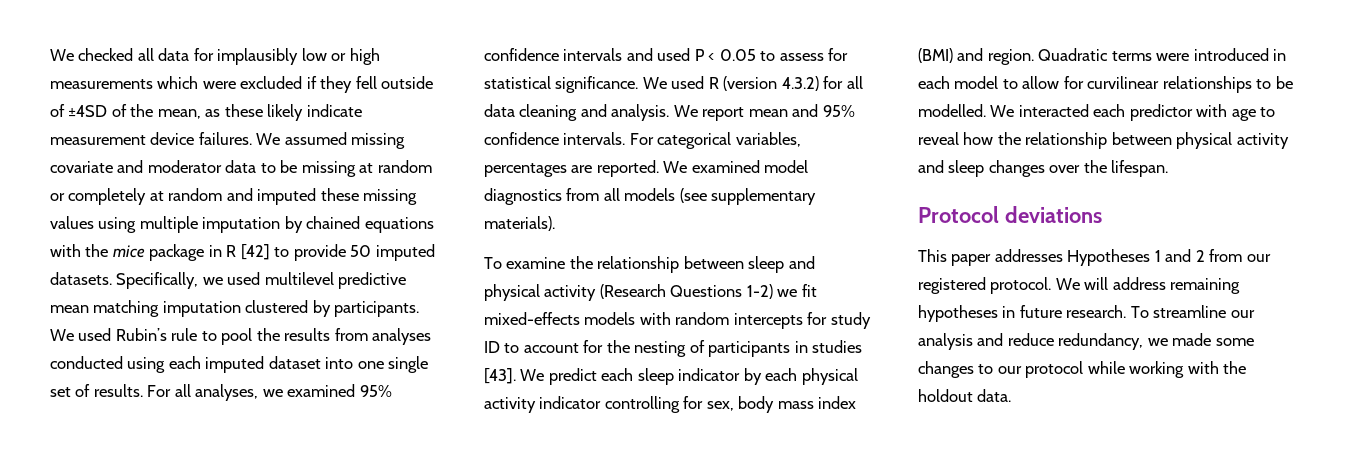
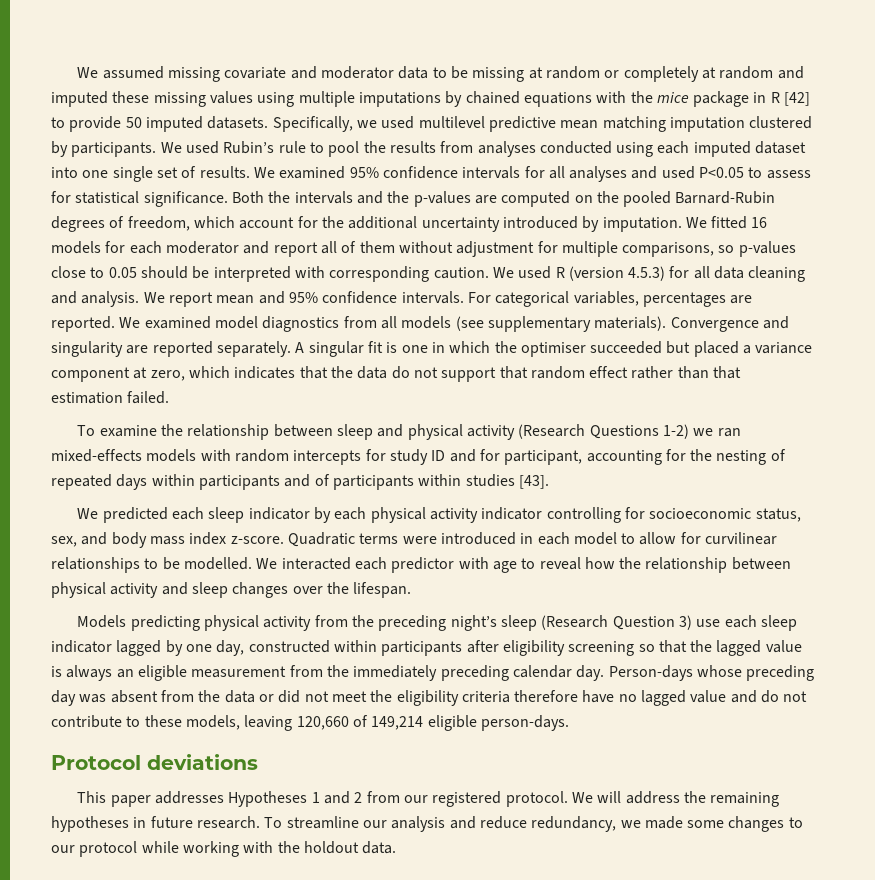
[50,48,380,65] [50,76,434,93] [50,104,362,121] [50,132,281,145] We checked all data for implausibly low or high measurements which were excluded if they fell outside of ±4SD of the mean, as these likely indicate measurement device failures. We -> [77,67,99,78] We
[202,217,281,233] imputation -> [358,92,441,107] imputations
[147,384,392,401] [484,48,756,61] For all analyses, we examined 95% confidence intervals and used P < 0.05 -> [253,166,745,182] We examined 95% confidence intervals for all analyses and used P<0.05
(639, 84) none -> [231,191,776,207] [51,216,768,232] [51,241,796,257] [51,266,489,282] Both the intervals and the p-values are computed on the pooled Barnard-Rubin degrees of freedom, which account for the additional uncertainty introduced by imputation. We fitted 16 models for each moderator and report all of them without adjustment for multiple comparisons, so p-values close to 0.05 should be interpreted with corresponding caution.
[781,76,819,91] 4.3.2) -> [628,266,666,281] 4.5.3)
(555, 223) none -> [670,316,789,332] [51,341,813,357] [51,366,742,382] [51,391,170,404] Convergence and singularity are reported separately. A singular fit is one in which the optimiser succeeded but placed a variance component at zero, which indicates that the data do not support that random effect rather than that estimation failed.
[801,284,817,297] fit -> [717,428,741,437] ran
[504,340,808,357] to account for the nesting of participants in -> [449,449,786,465] [51,474,462,490] and for participant, accounting for the nesting of repeated days within participants and of participants within
[520,368,597,385] We predict -> [77,507,168,523] // We predicted
[706,396,857,413] [918,48,1034,65] sex, body mass index (BMI) and region. -> [649,508,801,522] [51,532,284,548] socioeconomic status, sex, and body mass index z-score.
(1169, 168) none -> [77,615,797,631] [51,640,802,656] [51,665,815,681] [51,690,808,706] [51,715,569,731] // Models predicting physical activity from the preceding night’s sleep (Research Question 3) use each sleep indicator lagged by one day, constructed within participants after eligibility screening so that the lagged value is always an eligible measurement from the immediately preceding calendar day. Person-days whose preceding day was absent from the data or did not meet the eligibility criteria therefore have no lagged value and do not contribute to these models, leaving 120,660 of 149,214 eligible person-days.
(1166, 283) none -> [683,791,706,803] the

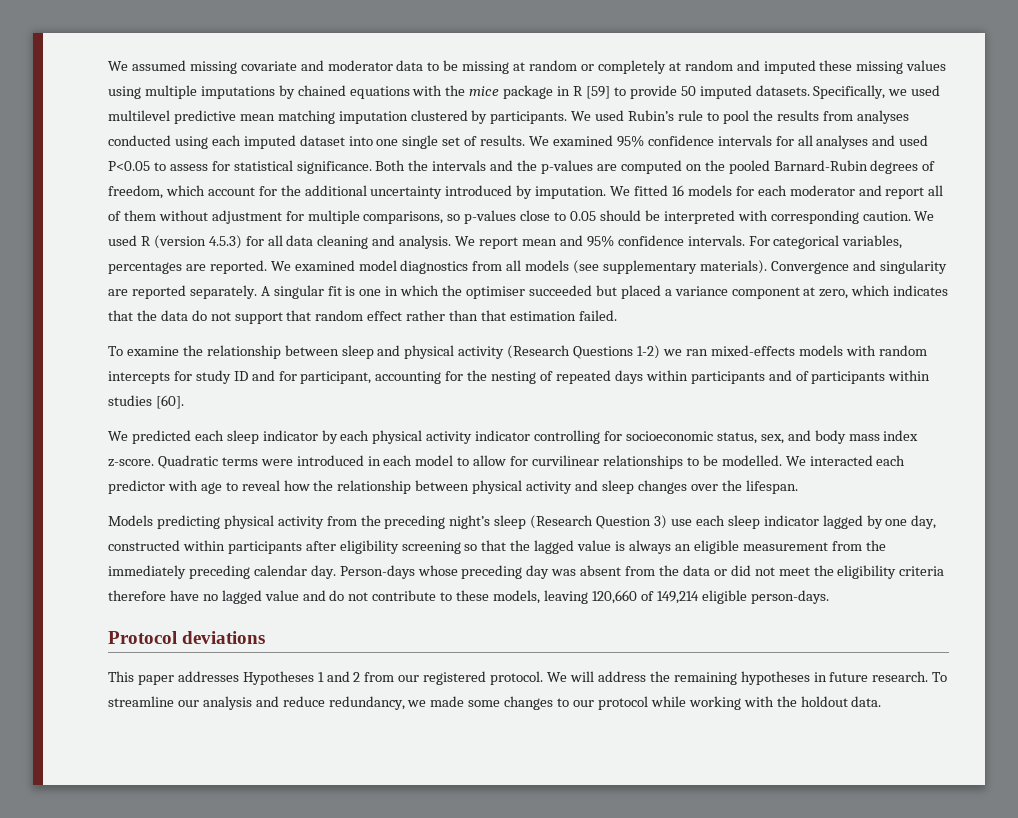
[784,92,811,106] [42] -> [585,86,610,99] [59]
[518,475,549,489] [43]. -> [155,395,184,409] [60].

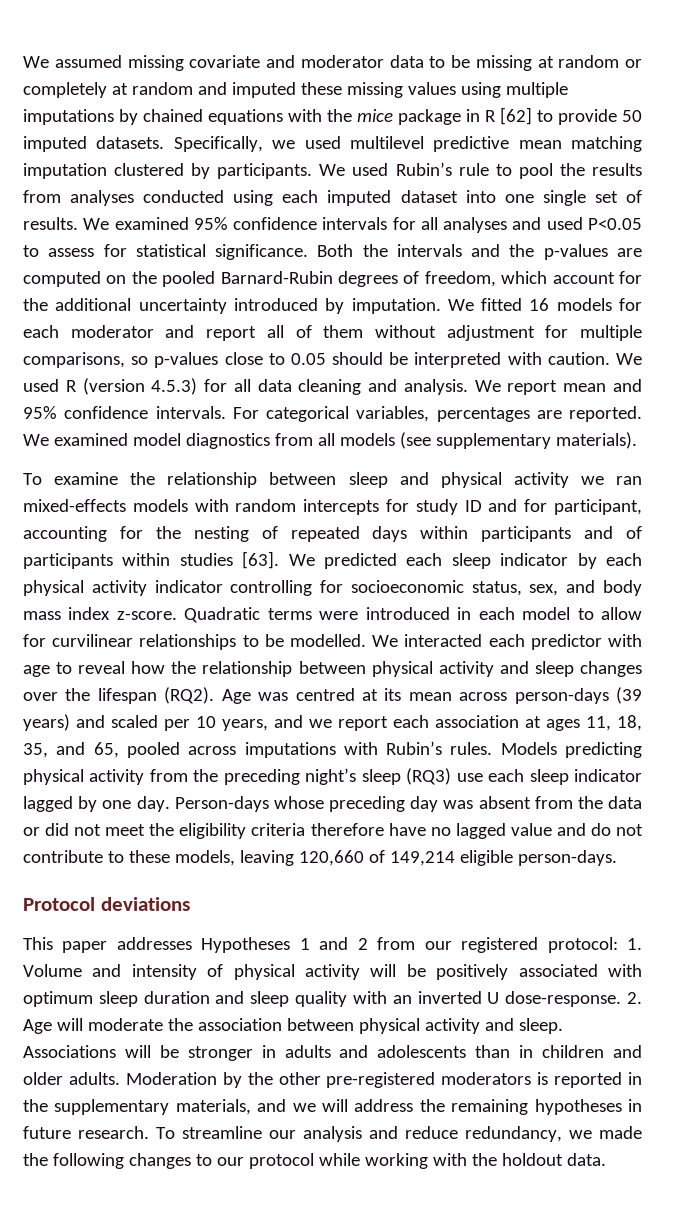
[585,86,610,99] [59] -> [500,107,532,125] [62]
[770,210,859,224] corresponding -> (542, 358) none
[770,260,947,274] [108,285,949,299] [108,310,617,324] Convergence and singularity are reported separately. A singular fit is one in which the optimiser succeeded but placed a variance component at zero, which indicates that the data do not support that random effect rather than that estimation failed. -> (637, 440) none
[507,345,661,359] (Research Questions 1-2) -> (569, 480) none
[155,395,184,409] [60]. // -> [242,551,280,569] [63].
[745,480,798,494] lifespan. // -> [97,687,643,704] [23,714,642,731] [23,741,493,758] lifespan (RQ2). Age was centred at its mean across person-days (39 years) and scaled per 10 years, and we report each association at ages 11, 18, 35, and 65, pooled across imputations with Rubin’s rules.
[530,515,668,529] (Research Question 3) -> [406,768,452,785] (RQ3)
[911,515,937,529] [108,540,886,554] [108,565,307,579] day, constructed within participants after eligibility screening so that the lagged value is always an eligible measurement from the immediately preceding calendar -> (132, 804) none
[490,671,568,685] protocol. We -> [547,937,642,953] [23,964,642,980] [23,991,642,1007] [23,1018,563,1034] [23,1045,642,1061] [23,1072,642,1088] [23,1099,316,1115] protocol: 1. Volume and intensity of physical activity will be positively associated with optimum sleep duration and sleep quality with an inverted U dose-response. 2. Age will moderate the association between physical activity and sleep. Associations will be stronger in adults and adolescents than in children and older adults. Moderation by the other pre-registered moderators is reported in the supplementary materials, and we
[468,700,501,707] some -> [23,1153,124,1169] the following

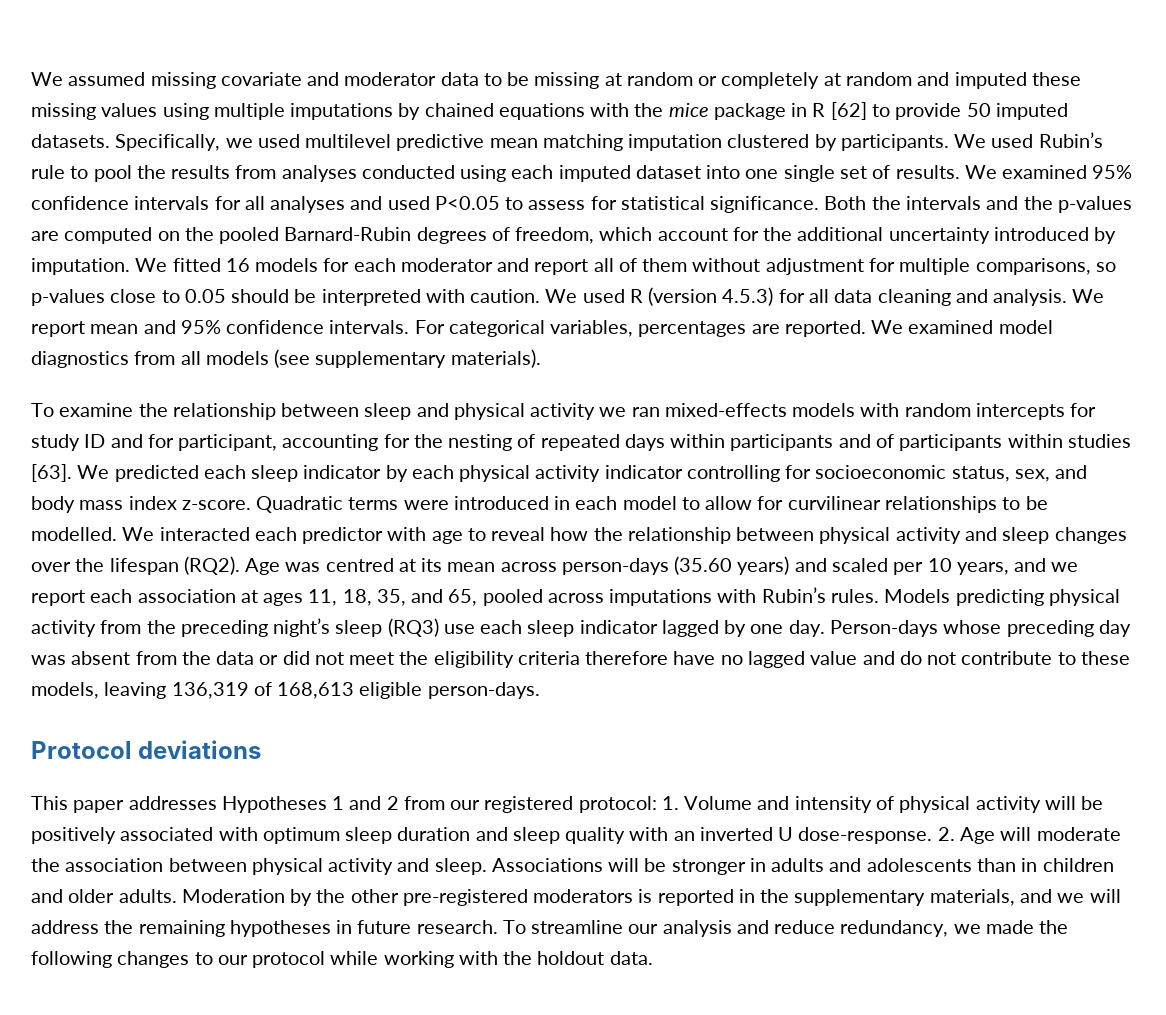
[616,687,643,704] (39 -> [674,556,733,575] (35.60
[298,850,455,866] 120,660 of 149,214 -> [171,682,355,699] 136,319 of 168,613

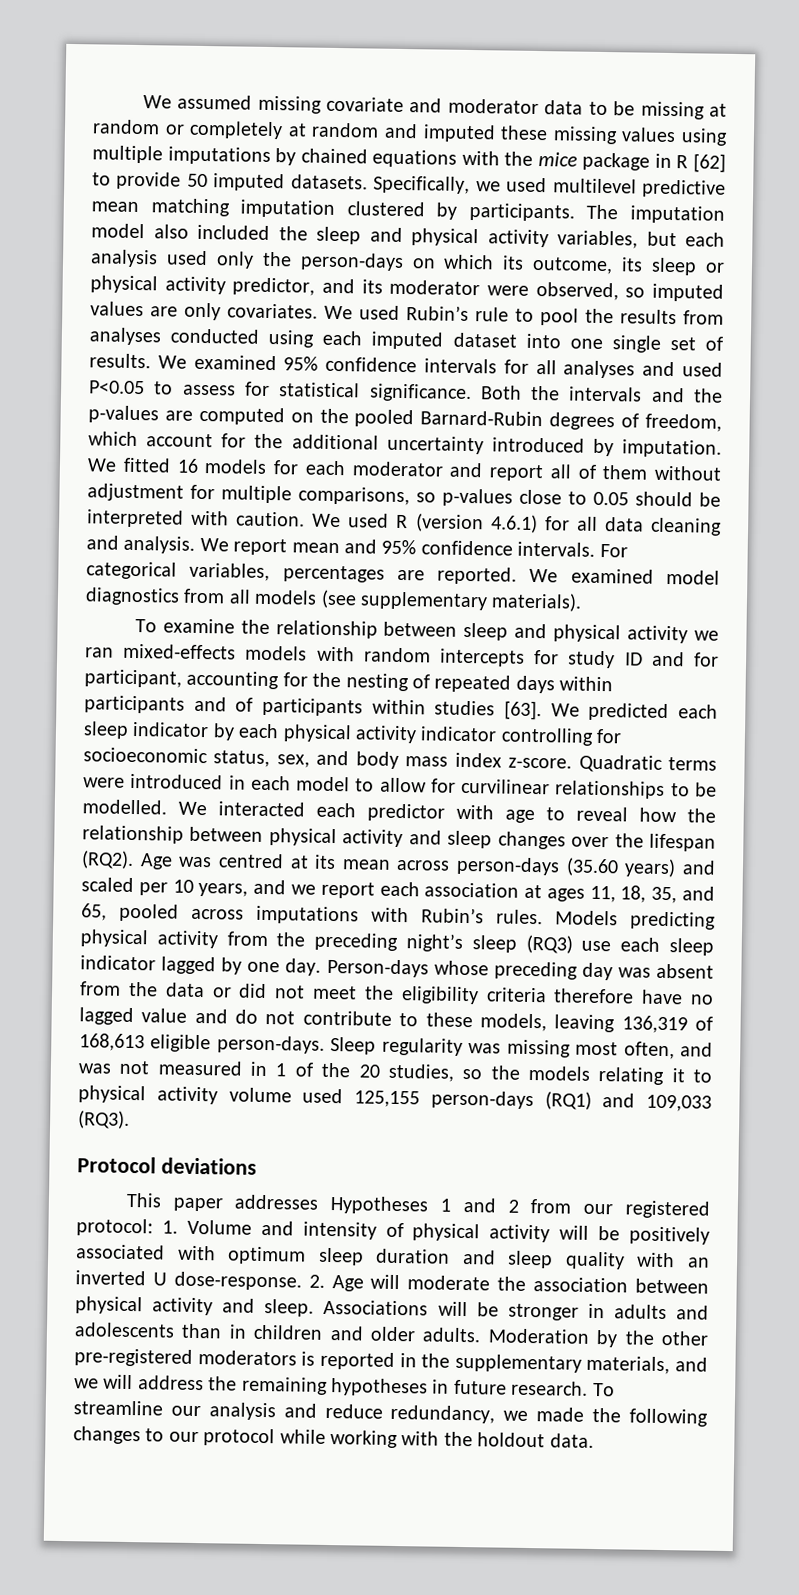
(949, 142) none -> [586,204,725,224] [91,223,725,249] [90,249,725,276] [90,275,724,302] [90,301,318,321] The imputation model also included the sleep and physical activity variables, but each analysis used only the person-days on which its outcome, its sleep or physical activity predictor, and its moderator were observed, so imputed values are only covariates.
[722,287,774,306] 4.5.3) -> [489,514,538,534] 4.6.1)
(540, 690) none -> [330,1036,713,1060] [78,1060,712,1086] [78,1085,712,1112] [78,1110,130,1129] Sleep regularity was missing most often, and was not measured in 1 of the 20 studies, so the models relating it to physical activity volume used 125,155 person-days (RQ1) and 109,033 (RQ3).

